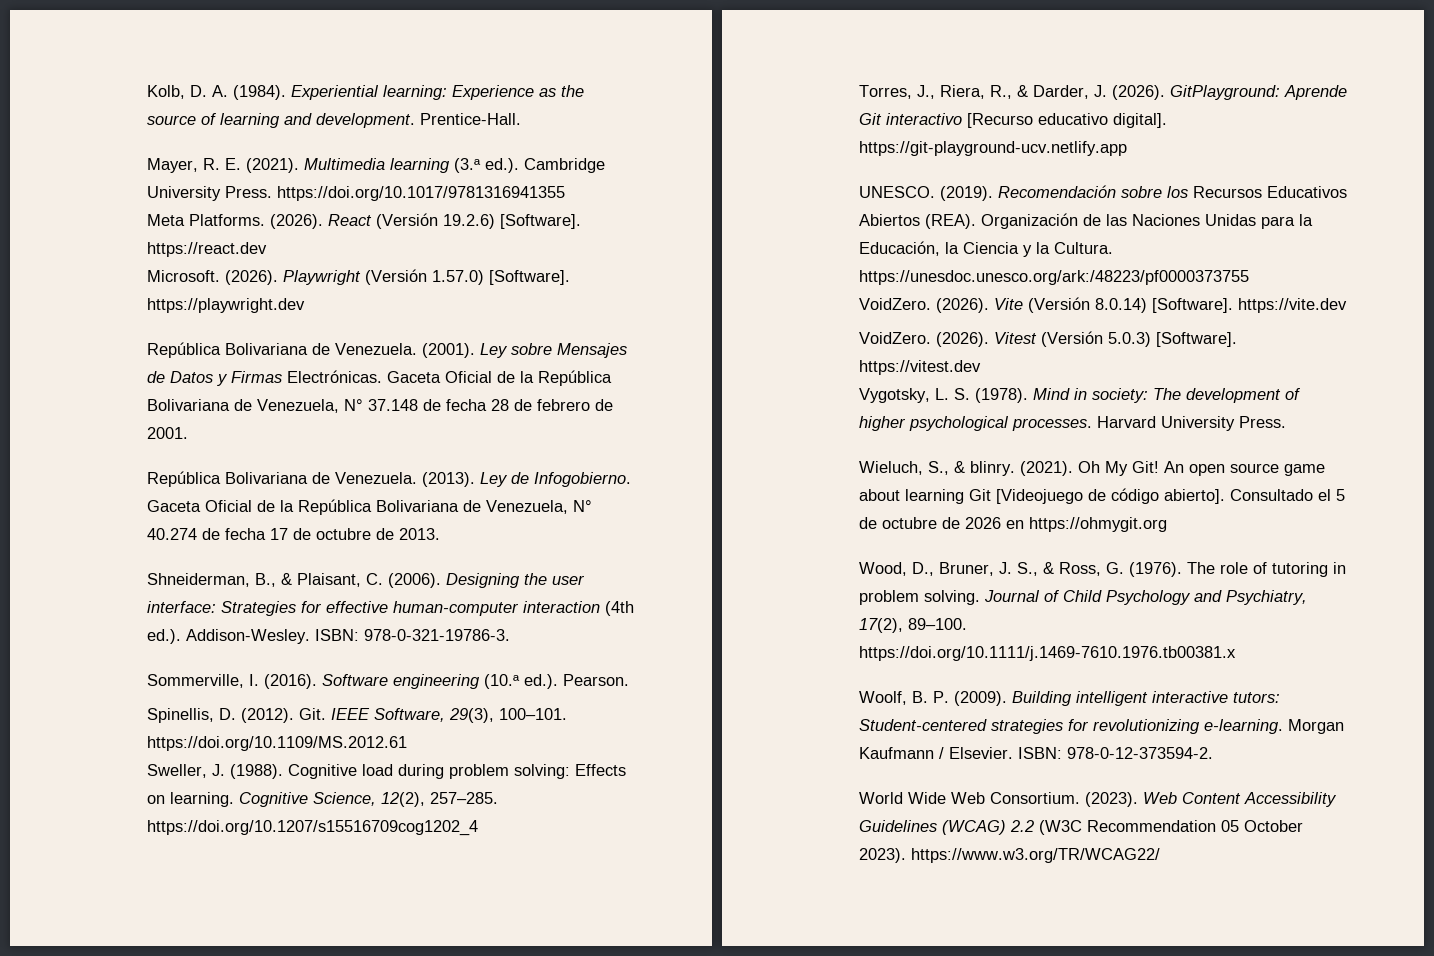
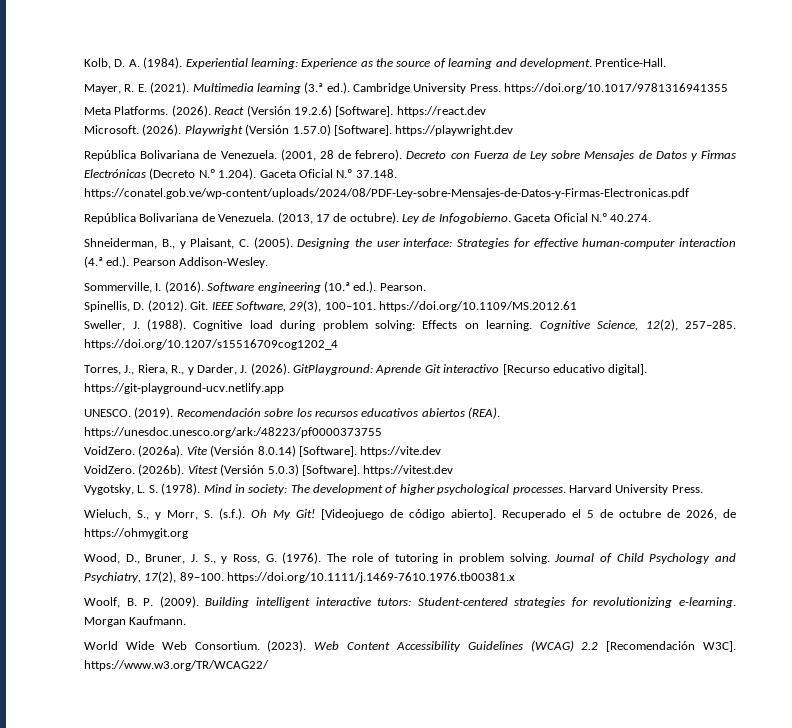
[422,343,476,358] (2001). -> [280,149,526,161] (2001, 28 de febrero). Decreto con Fuerza de
[287,370,613,386] [147,399,614,413] [147,427,189,439] [147,471,476,487] Electrónicas. Gaceta Oficial de la República Bolivariana de Venezuela, N° 37.148 de fecha 28 de febrero de 2001. // República Bolivariana de Venezuela. (2013). -> [84,168,397,180] [84,188,690,199] [84,212,399,224] Electrónicas (Decreto N.º 1.204). Gaceta Oficial N.º 37.148. https://conatel.gob.ve/wp-content/uploads/2024/08/PDF-Ley-sobre-Mensajes-de-Datos-y-Firmas-Electronicas.pdf // República Bolivariana de Venezuela. (2013, 17 de octubre).
[257,499,593,515] [147,528,441,540] de la República Bolivariana de Venezuela, N° 40.274 de fecha 17 de octubre de 2013. -> [590,213,652,222] N.º 40.274.
[281,573,293,585] & -> [179,241,186,249] y
[388,573,442,588] (2006). -> [253,237,293,249] (2005).
[605,601,635,616] [147,629,182,644] (4th ed.). -> [84,256,176,268] (4.ª ed.). Pearson
[315,629,511,641] ISBN: 978-0-321-19786-3. -> (269, 262) none
[1017,85,1029,97] & -> [187,367,194,375] y
[1193,186,1348,198] [859,213,1314,229] [859,241,1114,257] Recursos Educativos Abiertos (REA). Organización de las Naciones Unidas para la Educación, la Ciencia y la Cultura. -> [314,407,501,419] recursos educativos abiertos (REA).
[936,298,990,313] (2026). -> [138,445,184,457] (2026a).
[936,332,990,347] (2026). -> [138,464,185,476] (2026b).
[954,461,1326,476] [859,489,992,504] & blinry. (2021). Oh My Git! An open source game about learning Git -> [155,508,316,520] y Morr, S. (s.f.). Oh My Git!
[1230,489,1314,501] Consultado -> [502,509,567,520] Recuperado
[965,517,1025,529] 2026 en -> [686,509,736,520] 2026, de
[1043,562,1055,574] & -> [221,556,228,564] y
[859,747,1214,759] Kaufmann / Elsevier. ISBN: 978-0-12-373594-2. -> [129,616,187,625] Kaufmann.
[1039,820,1304,835] [859,848,907,863] (W3C Recommendation 05 October 2023). -> [606,641,736,652] [Recomendación W3C].

